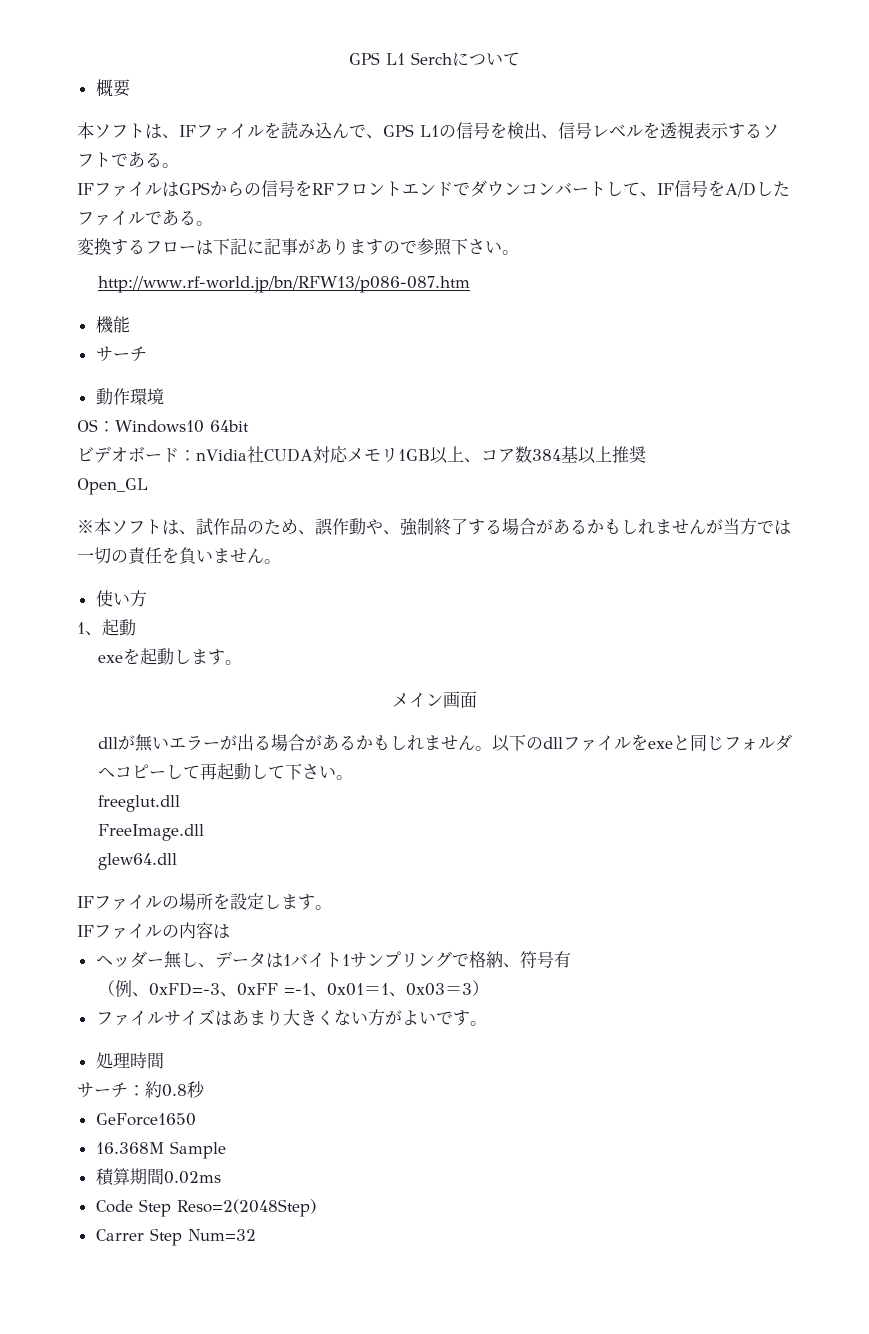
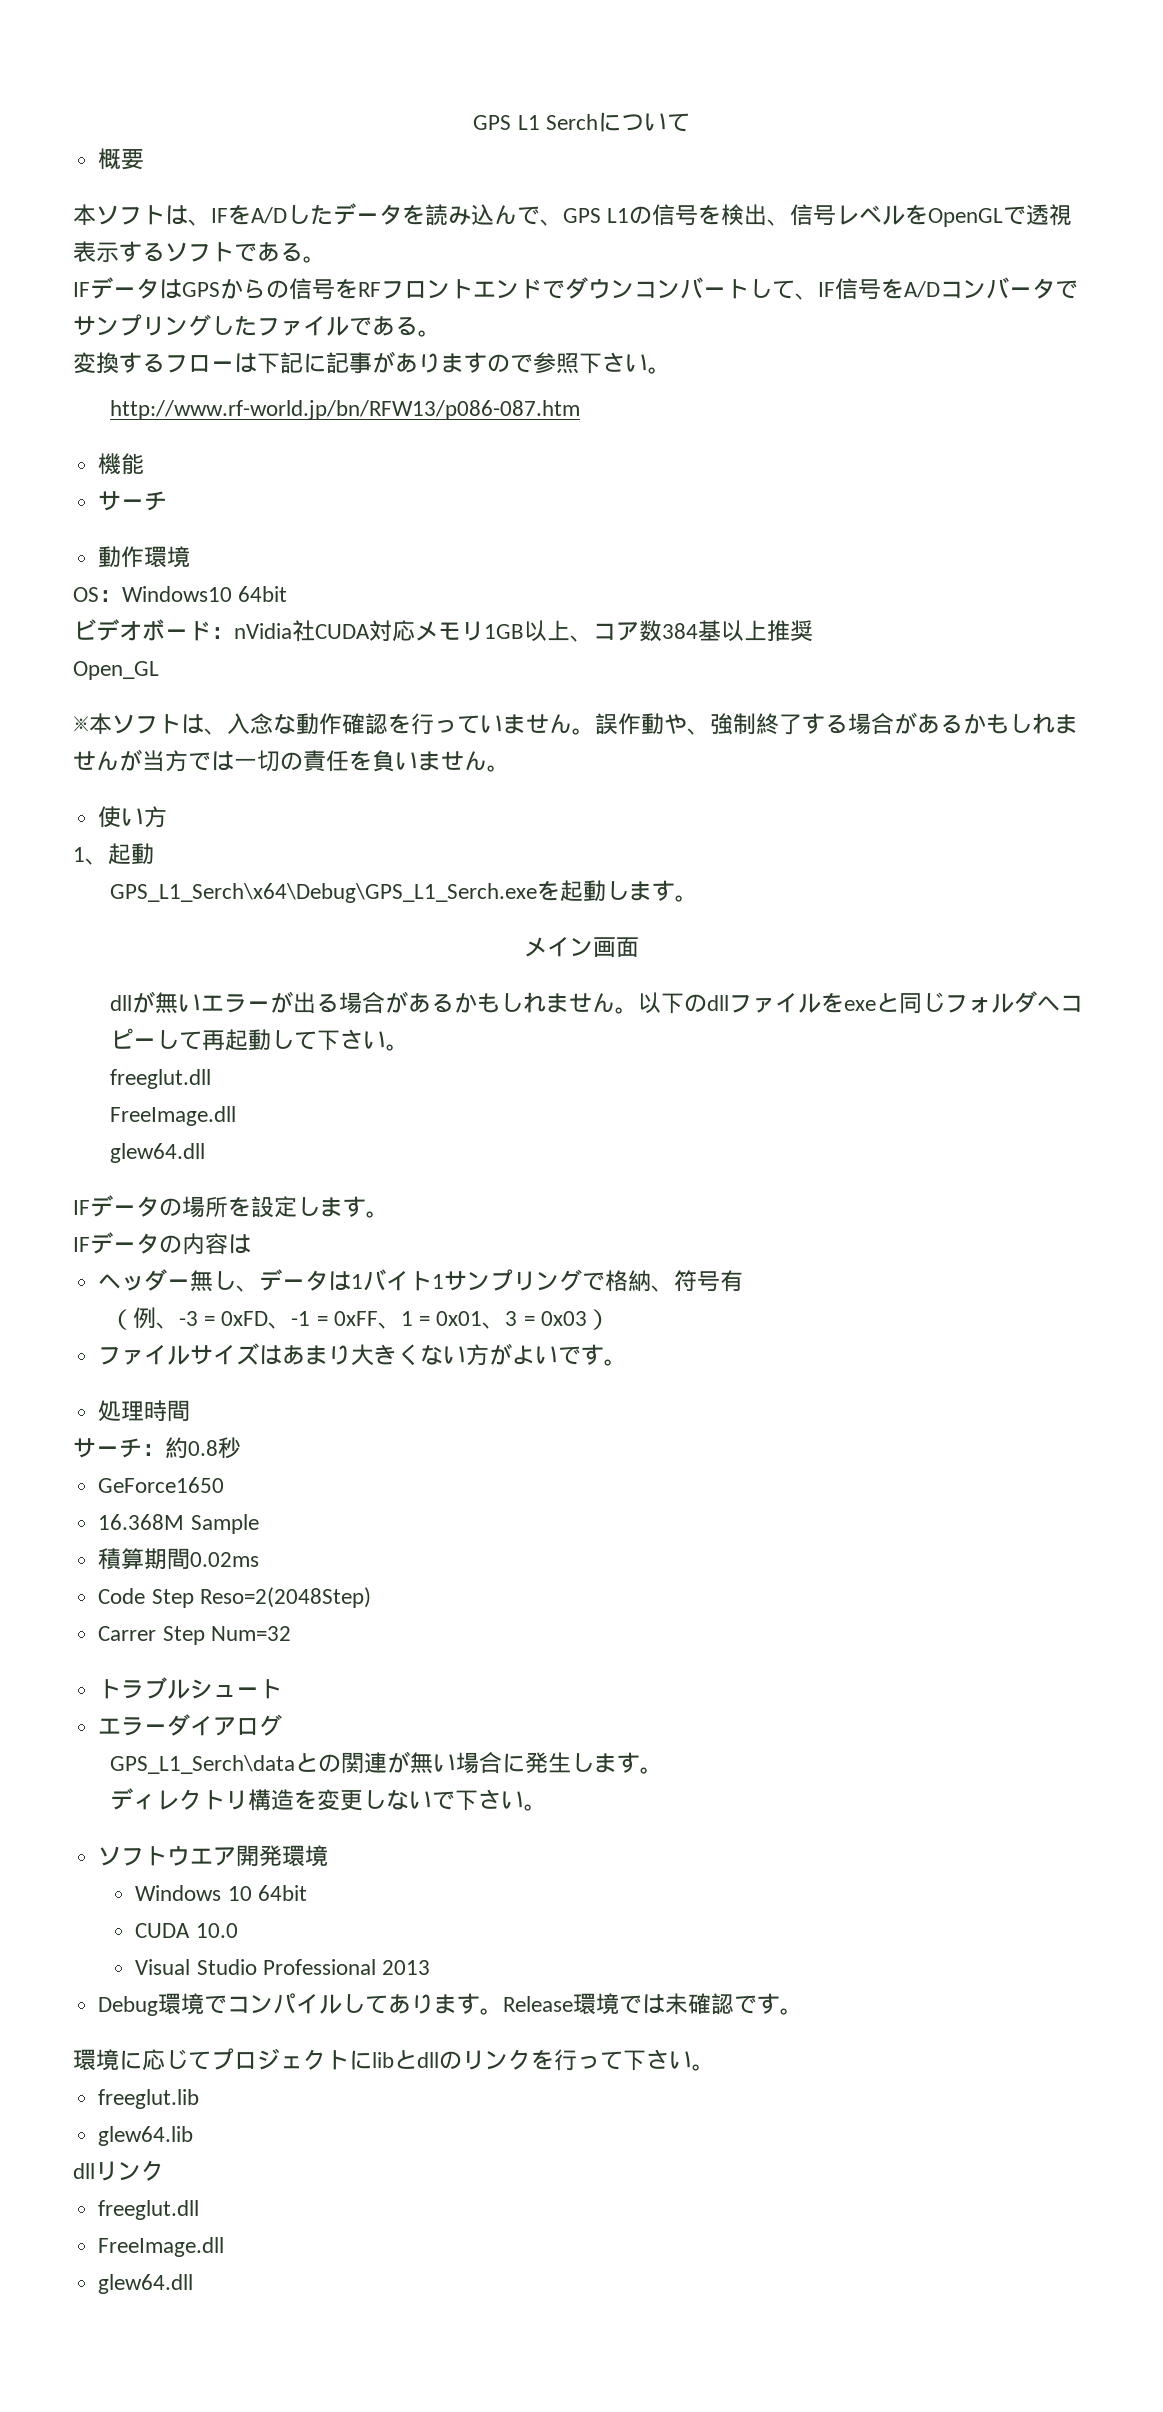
[196,123,264,139] ファイル -> [228,203,402,225] をA/Dしたデータ
(660, 130) none -> [928,206,1027,227] OpenGLで
[94,181,162,197] ファイル -> [90,277,159,299] データ
(756, 189) none -> [940,277,1078,299] [73,314,211,336] コンバータでサンプリング
[196,518,315,536] 試作品のため、 -> [227,713,595,735] 入念な動作確認を行っていません。
[97,655,123,663] exe -> [110,883,538,903] GPS_L1_Serch\x64\Debug\GPS_L1_Serch.exe
[94,894,162,910] ファイル -> [90,1195,159,1217] データ
[94,923,162,939] ファイル -> [90,1232,159,1254] データ
[148,982,472,997] 0xFD=-3、0xFF =-1、0x01＝1、0x03＝3 -> [179,1311,587,1329] -3 = 0xFD、-1 = 0xFF、1 = 0x01、3 = 0x03
(256, 1235) none -> [98,1677,283,1699] [98,1714,283,1736] [110,1751,664,1774] [110,1788,548,1811] [98,1845,329,1867] [135,1885,307,1901] [135,1923,238,1938] [135,1959,430,1975] [98,1993,804,2016] [73,2048,715,2071] [98,2089,200,2109] [98,2126,194,2146] [73,2160,164,2181] [98,2200,200,2220] [98,2237,225,2257] [98,2274,194,2294] // トラブルシュート // エラーダイアログ // GPS_L1_Serch\dataとの関連が無い場合に発生します。 // ディレクトリ構造を変更しないで下さい。 // ソフトウエア開発環境 // Windows 10 64bit // CUDA 10.0 // Visual Studio Professional 2013 // Debug環境でコンパイルしてあります。Release環境では未確認です。 // 環境に応じてプロジェクトにlibとdllのリンクを行って下さい。 // freeglut.lib // glew64.lib // dllリンク // freeglut.dll // FreeImage.dll // glew64.dll

